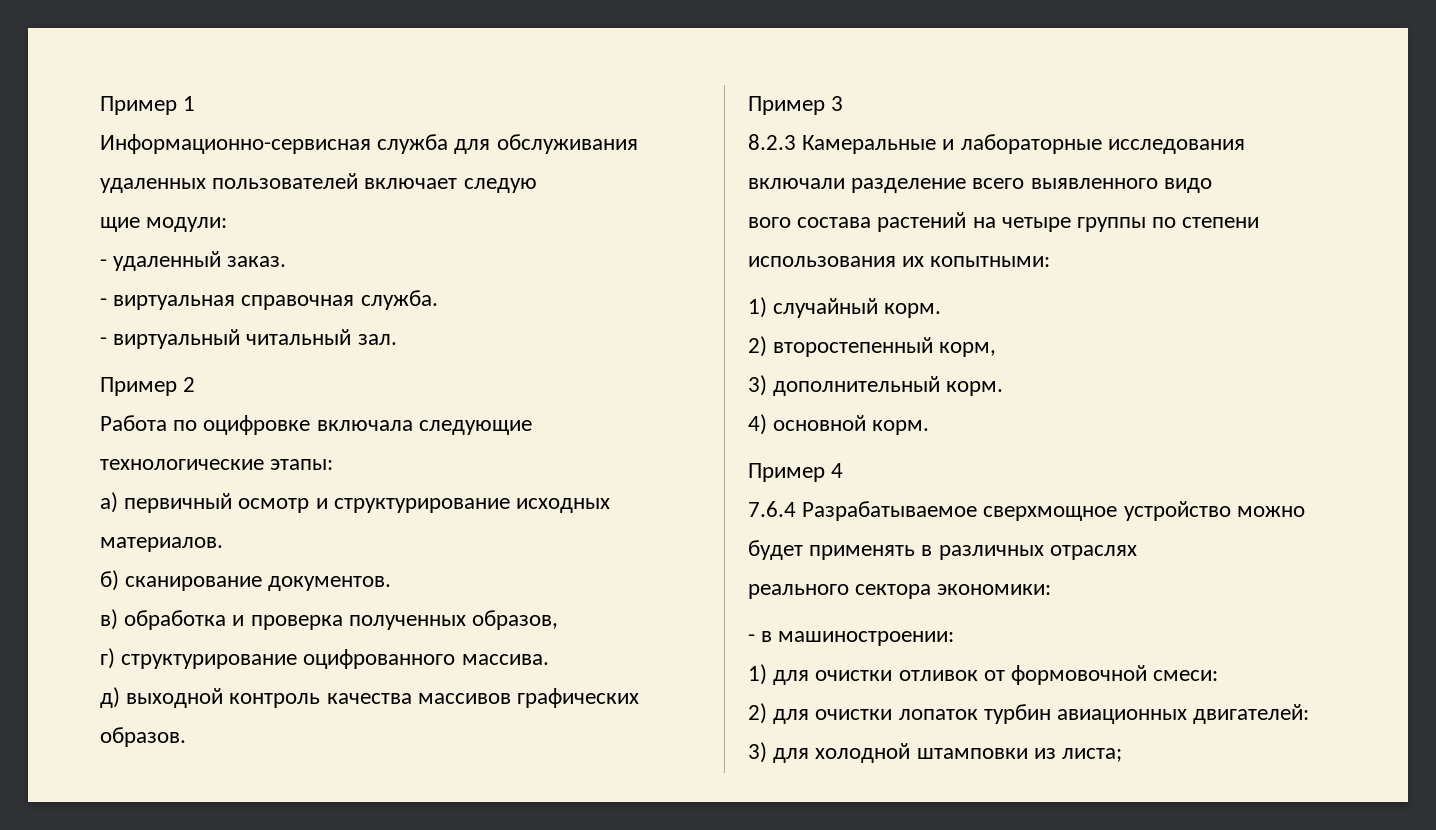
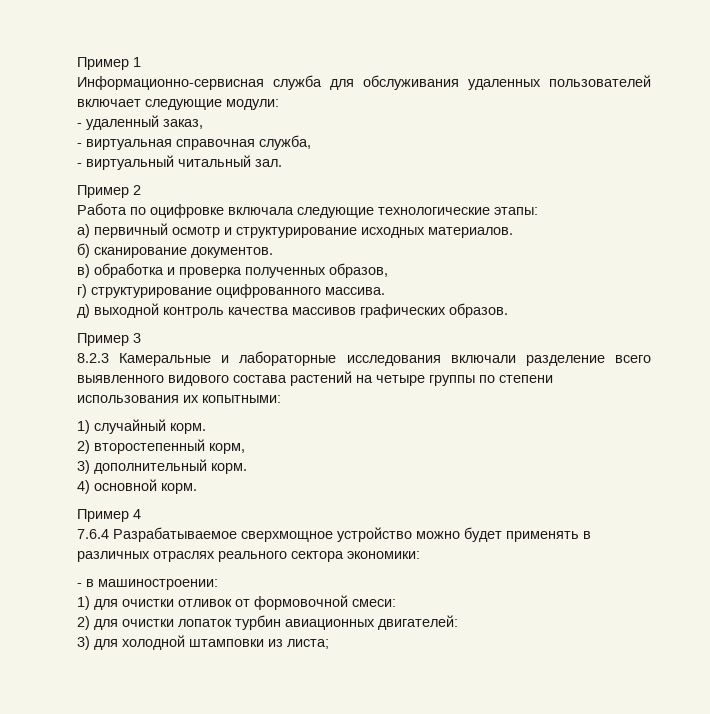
[463,178,537,193] [100,217,140,232] следую // щие -> [145,99,222,110] следующие
[227,256,287,267] заказ. -> [163,119,203,129] заказ,
[360,290,438,310] служба. -> [259,135,311,150] служба,
[1163,178,1212,193] [748,217,791,228] видо // вого -> [168,375,229,386] видового
(1137, 552) // -> (215, 556) none

